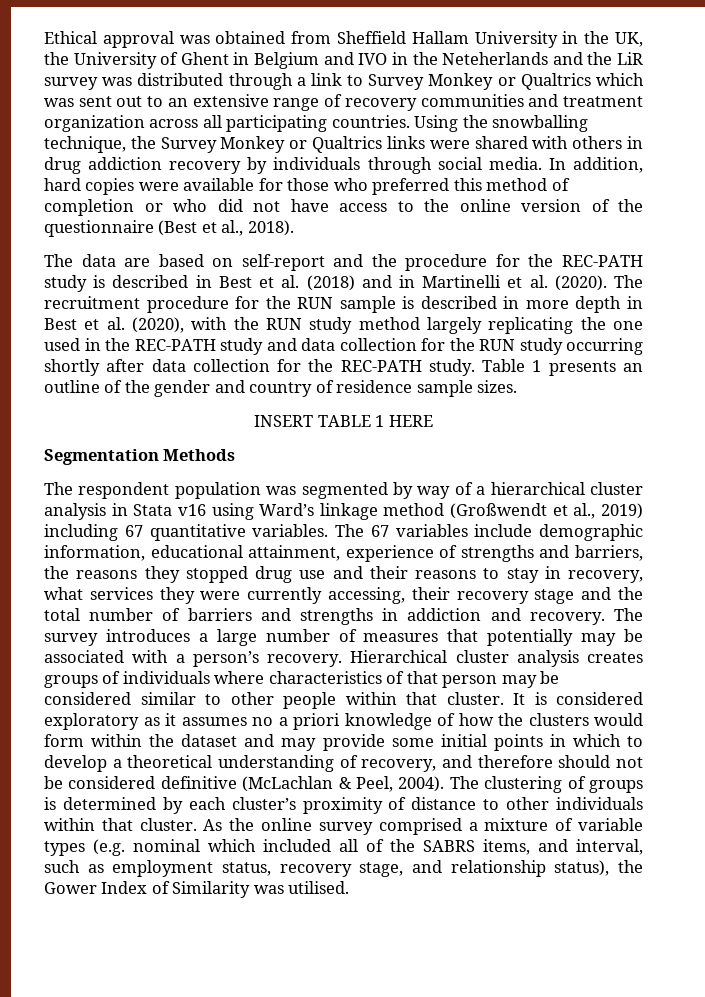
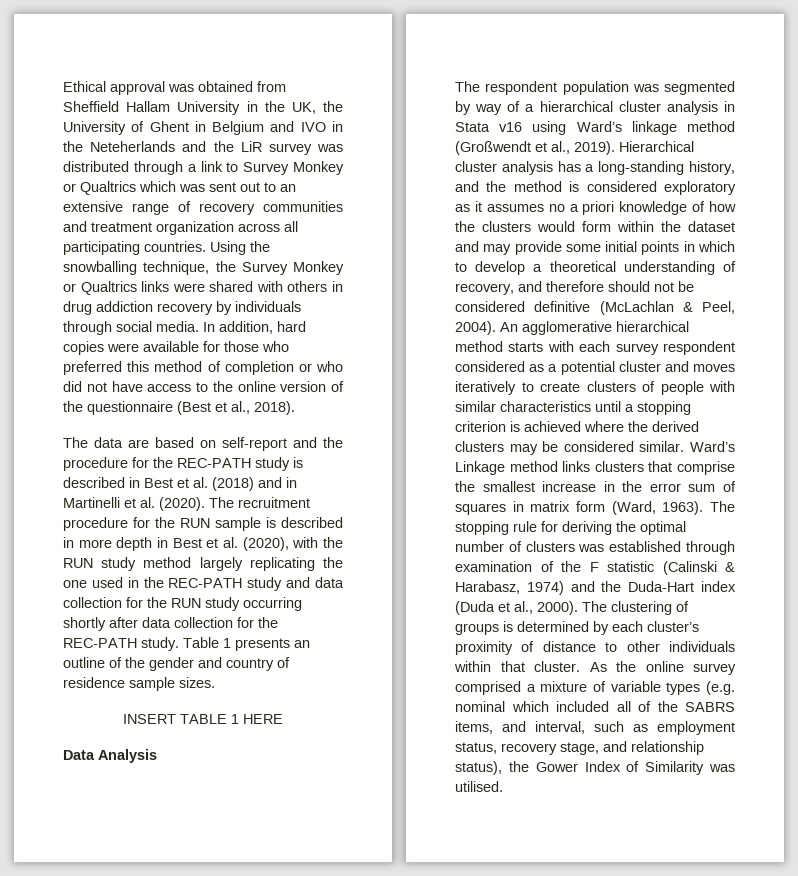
[44,449,236,465] Segmentation Methods -> [63,749,157,763] Data Analysis
[600,503,643,519] [44,524,643,541] [44,545,643,562] [44,566,643,583] [44,587,643,604] [44,608,643,625] [44,629,643,646] [44,650,643,667] [44,671,560,688] [44,692,525,709] 2019) including 67 quantitative variables. The 67 variables include demographic information, educational attainment, experience of strengths and barriers, the reasons they stopped drug use and their reasons to stay in recovery, what services they were currently accessing, their recovery stage and the total number of barriers and strengths in addiction and recovery. The survey introduces a large number of measures that potentially may be associated with a person’s recovery. Hierarchical cluster analysis creates groups of individuals where characteristics of that person may be considered similar to other people within that cluster. It -> [574,141,694,155] [455,161,735,175] [455,181,562,192] 2019). Hierarchical cluster analysis has a long-standing history, and the method
(445, 784) none -> [500,321,689,335] [455,341,735,355] [455,361,735,375] [455,381,735,395] [455,401,691,415] [455,421,699,432] [455,441,735,455] [455,461,735,475] [455,481,736,492] [455,501,735,515] [455,521,686,535] [455,541,735,555] [455,561,735,575] [455,581,736,595] [455,601,578,615] An agglomerative hierarchical method starts with each survey respondent considered as a potential cluster and moves iteratively to create clusters of people with similar characteristics until a stopping criterion is achieved where the derived clusters may be considered similar. Ward’s Linkage method links clusters that comprise the smallest increase in the error sum of squares in matrix form (Ward, 1963). The stopping rule for deriving the optimal number of clusters was established through examination of the F statistic (Calinski & Harabasz, 1974) and the Duda-Hart index (Duda et al., 2000).

